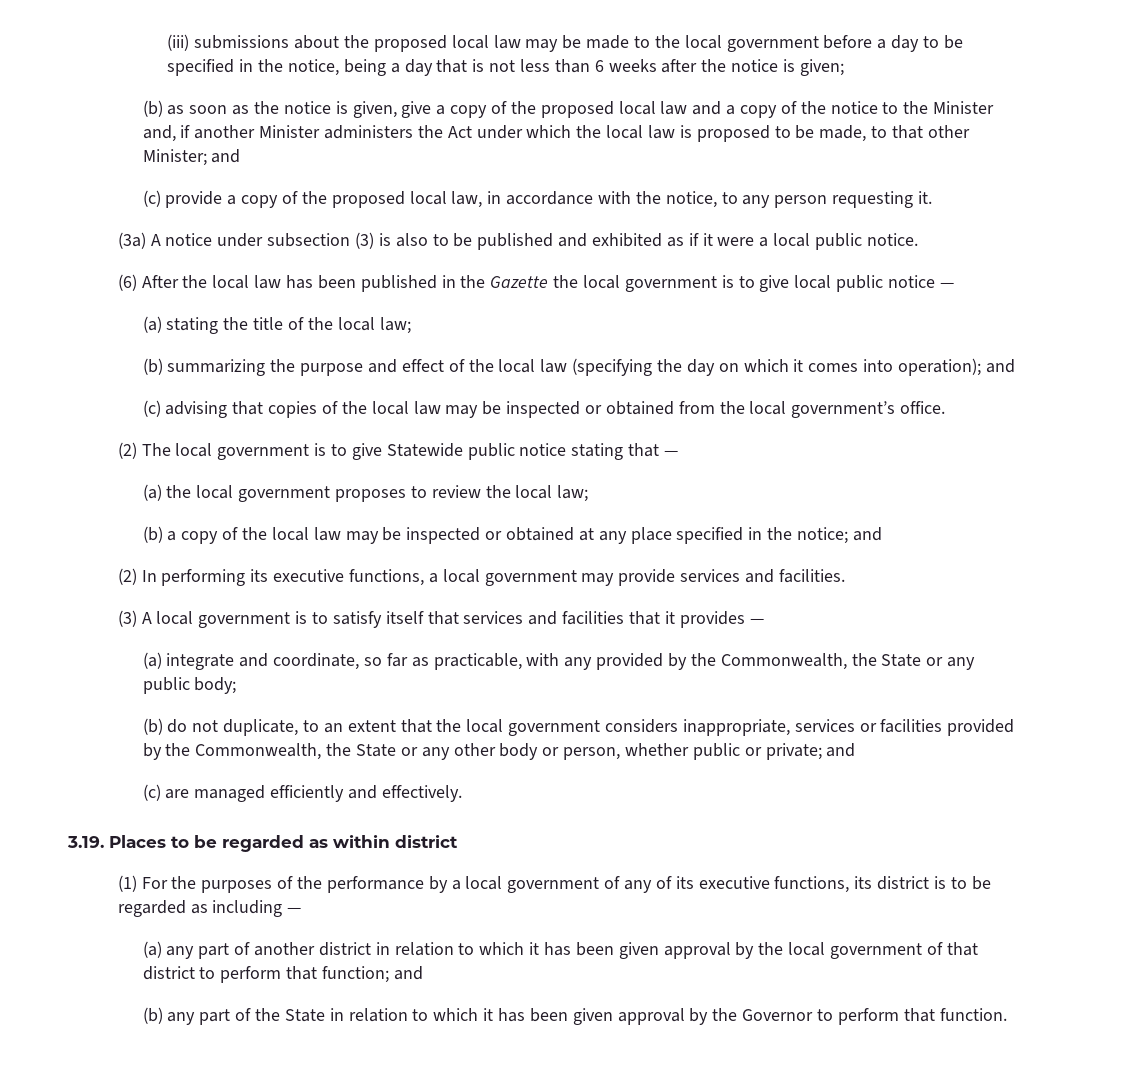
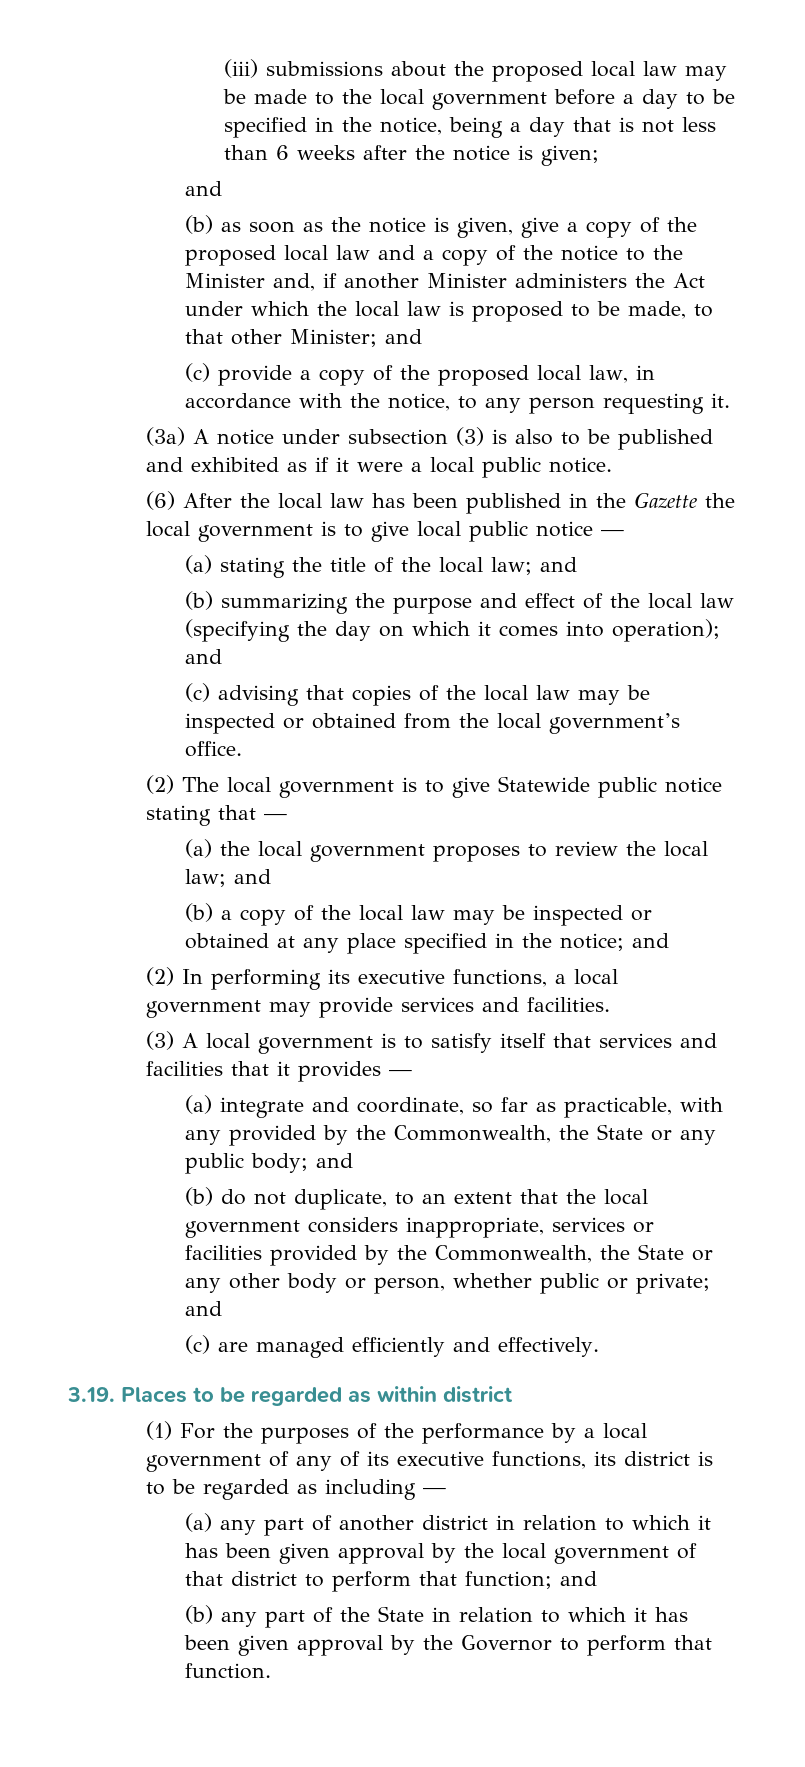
(844, 67) none -> [185,181,223,196] // and
(411, 325) none -> [540,557,578,572] and
(589, 493) none -> [234,869,272,884] and
(237, 685) none -> [316,1153,354,1168] and

